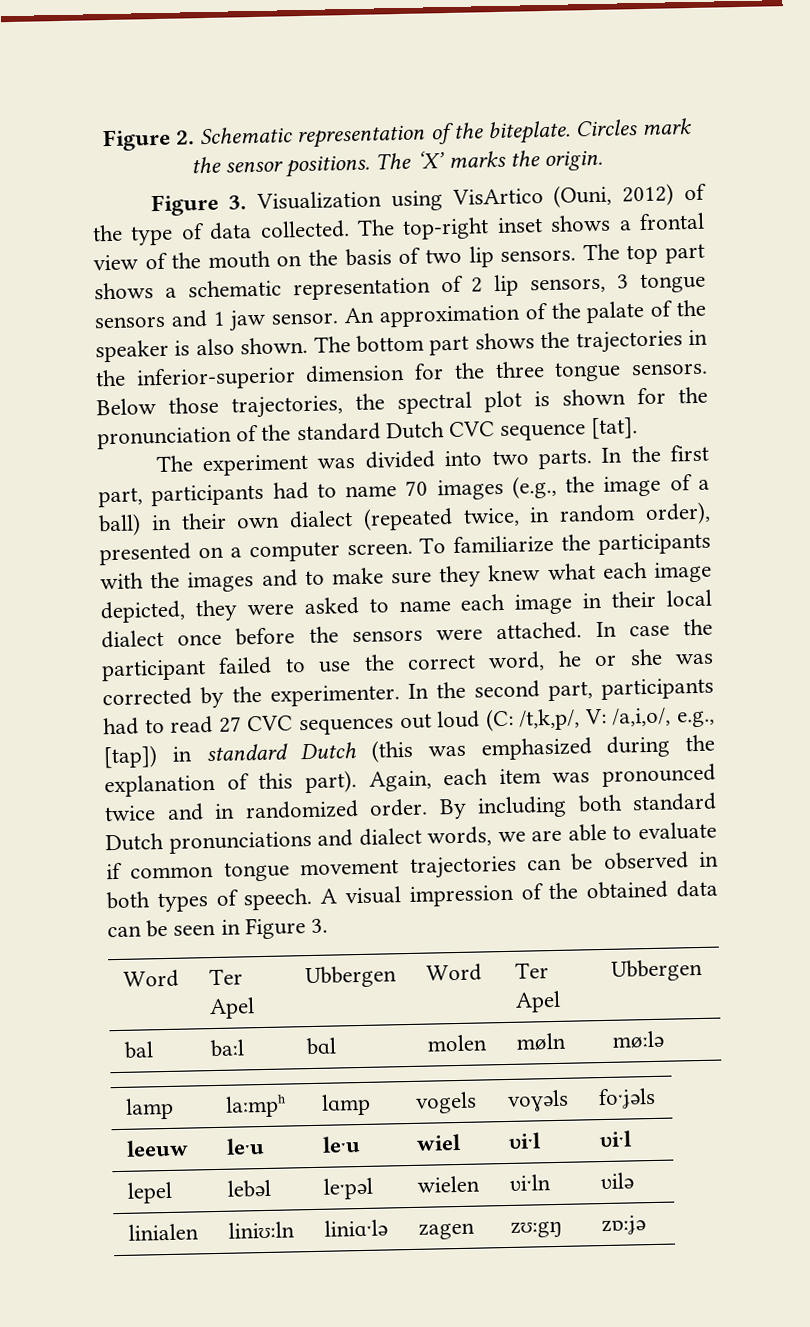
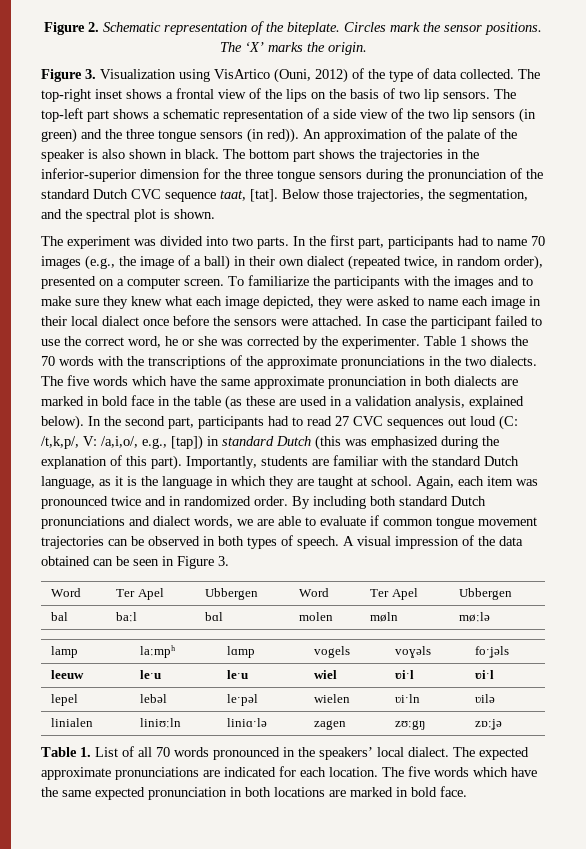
[207,250,271,269] mouth -> [286,89,307,102] lips
[626,244,659,265] top -> [41,108,83,122] top-left
[471,272,707,297] [94,309,339,332] 2 lip sensors, 3 tongue sensors and 1 jaw sensor. -> [323,108,536,123] [41,128,299,143] a side view of the two lip sensors (in green) and the three tongue sensors (in red)).
[240,336,309,355] shown. -> [129,149,219,159] shown in black.
[631,362,708,376] [96,387,666,419] sensors. Below those trajectories, the spectral plot is shown for -> [319,169,403,182] sensors during
(587, 432) none -> [220,190,246,201] taat,
(639, 428) none -> [282,189,528,202] [41,209,215,222] Below those trajectories, the segmentation, and the spectral plot is shown.
(400, 695) none -> [424,336,528,346] [41,355,537,369] [41,375,518,389] [41,395,524,410] [41,415,84,430] Table 1 shows the 70 words with the transcriptions of the approximate pronunciations in the two dialects. The five words which have the same approximate pronunciation in both dialects are marked in bold face in the table (as these are used in a validation analysis, explained below).
(357, 782) none -> [186,455,519,469] [41,476,412,489] Importantly, students are familiar with the standard Dutch language, as it is the language in which they are taught at school.
[586,879,718,900] obtained data -> [499,536,523,546] [41,556,90,566] data obtained
(647, 1225) none -> [41,746,529,760] [41,766,537,780] [41,786,467,800] // Table 1. List of all 70 words pronounced in the speakers’ local dialect. The expected approximate pronunciations are indicated for each location. The five words which have the same expected pronunciation in both locations are marked in bold face.

